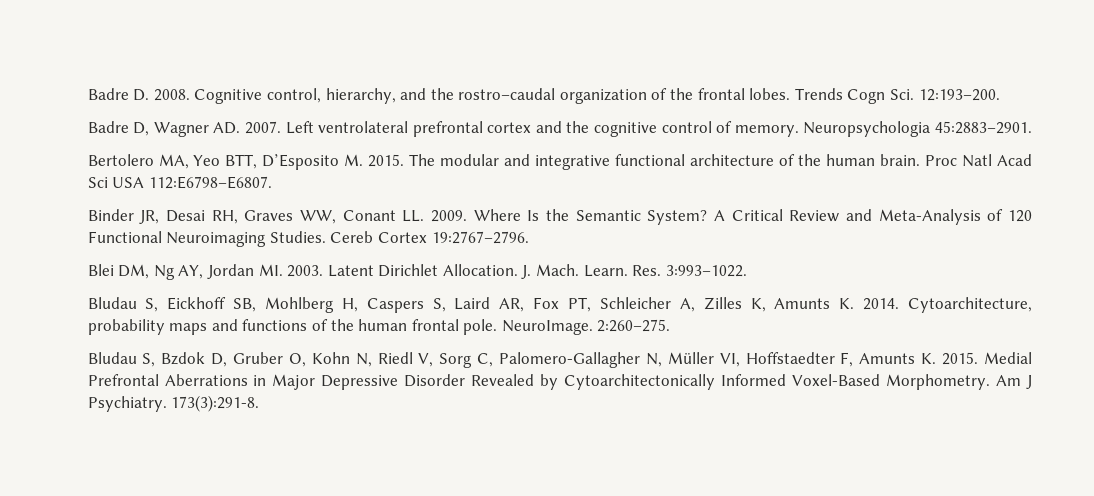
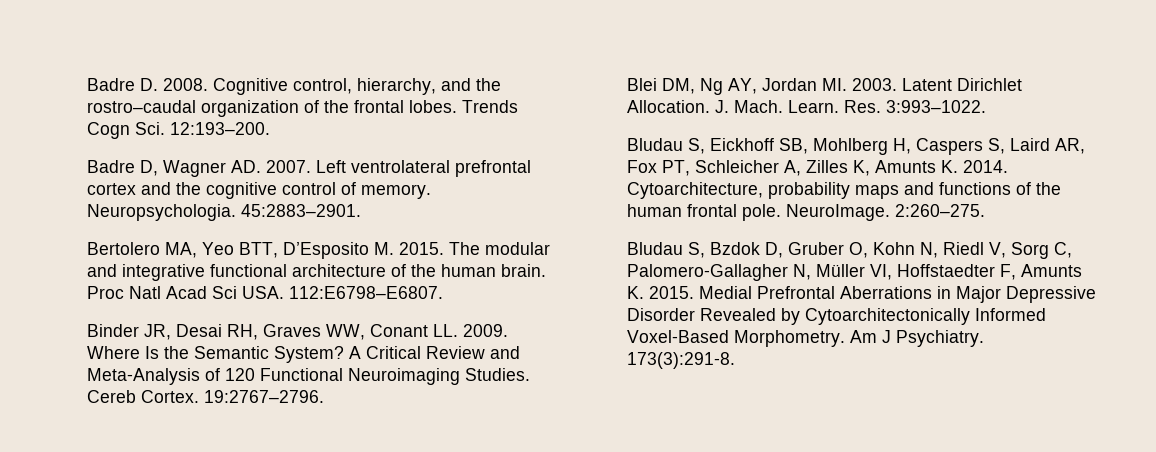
[803,121,931,137] Neuropsychologia -> [86,204,236,221] Neuropsychologia.
[112,177,145,188] USA -> [241,286,284,299] USA.
[377,232,427,243] Cortex -> [140,390,199,403] Cortex.

